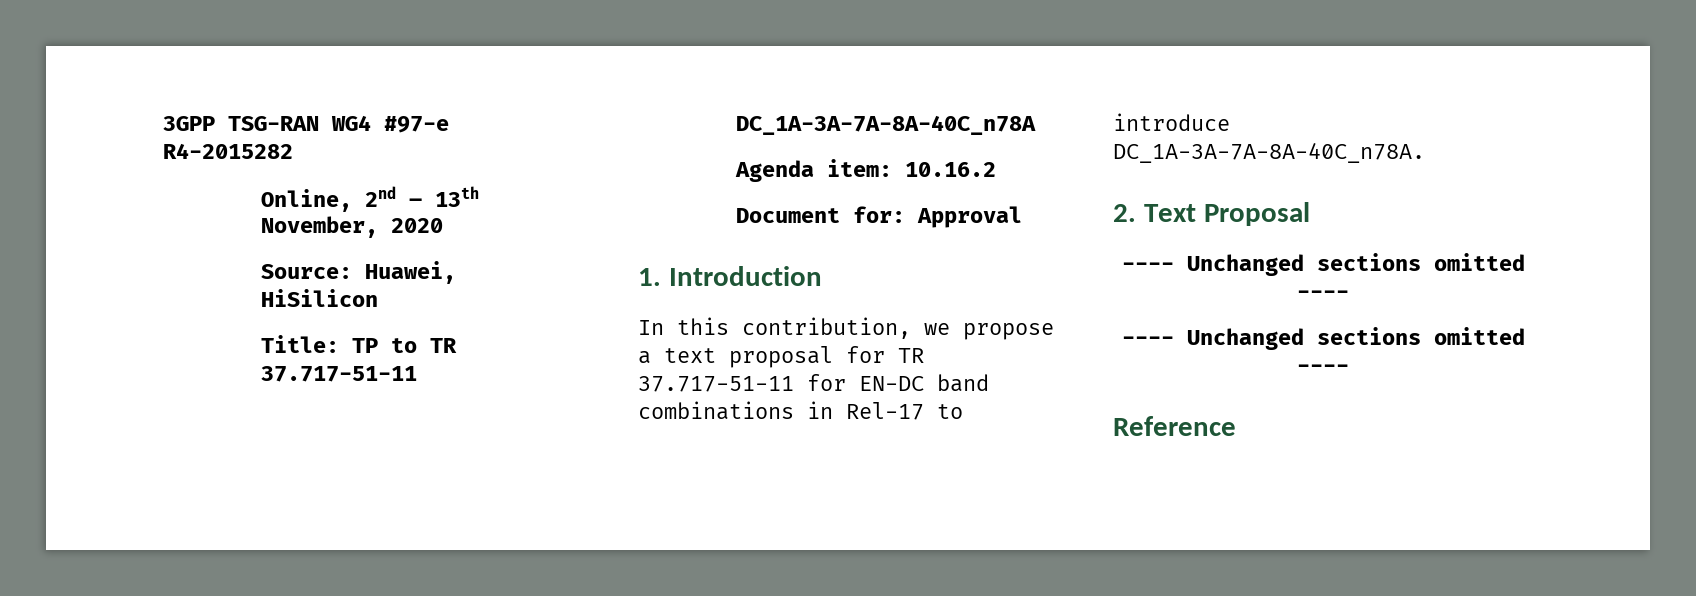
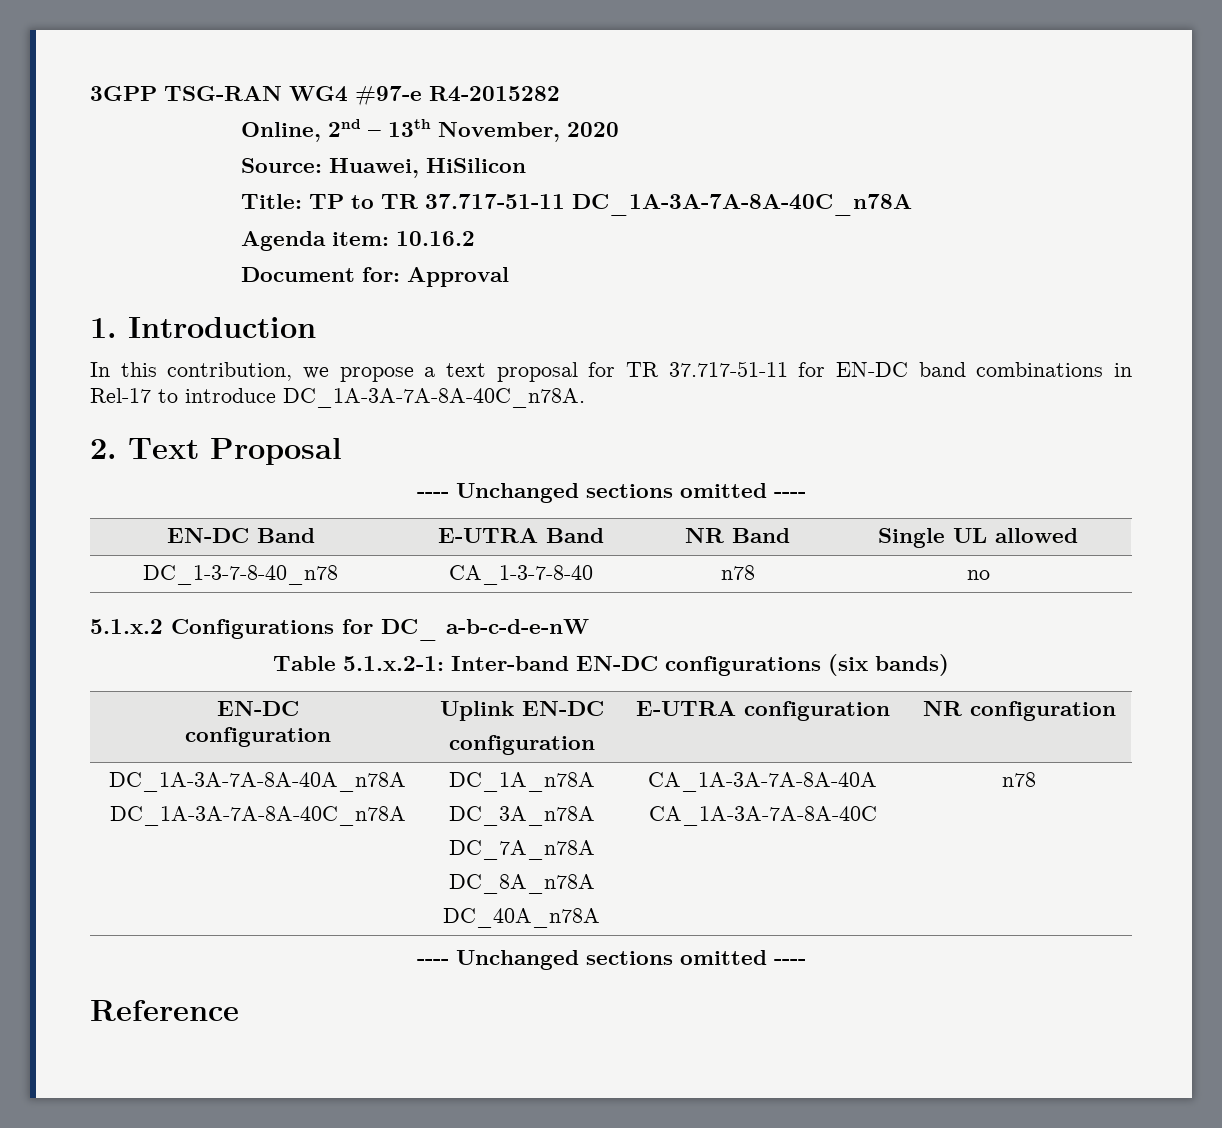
(1349, 294) none -> [166,528,315,543] [437,528,604,543] [685,528,790,543] [878,528,1078,548] [143,565,338,585] [448,565,593,585] [720,565,755,580] [966,570,990,580] [90,619,589,641] [273,654,949,676] [216,701,299,716] [184,727,331,747] [439,701,604,721] [448,735,595,755] [635,701,890,721] [922,701,1116,721] [109,772,406,792] [109,806,406,826] [448,772,595,792] [448,806,595,826] [448,840,595,860] [448,874,595,894] [443,908,600,928] [648,772,877,792] [648,806,877,826] [1002,772,1036,787] // EN-DC Band | E-UTRA Band | NR Band | Single UL allowed // DC_1-3-7-8-40_n78 | CA_1-3-7-8-40 | n78 | no // 5.1.x.2 Configurations for DC_ a-b-c-d-e-nW // Table 5.1.x.2-1: Inter-band EN-DC configurations (six bands) // EN-DC // configuration | Uplink EN-DC // configuration | E-UTRA configuration | NR configuration // DC_1A-3A-7A-8A-40A_n78A // DC_1A-3A-7A-8A-40C_n78A | DC_1A_n78A // DC_3A_n78A // DC_7A_n78A // DC_8A_n78A // DC_40A_n78A | CA_1A-3A-7A-8A-40A // CA_1A-3A-7A-8A-40C | n78

